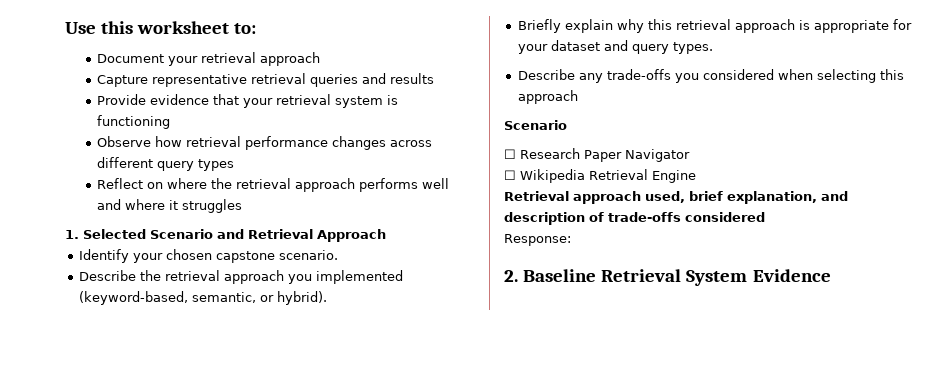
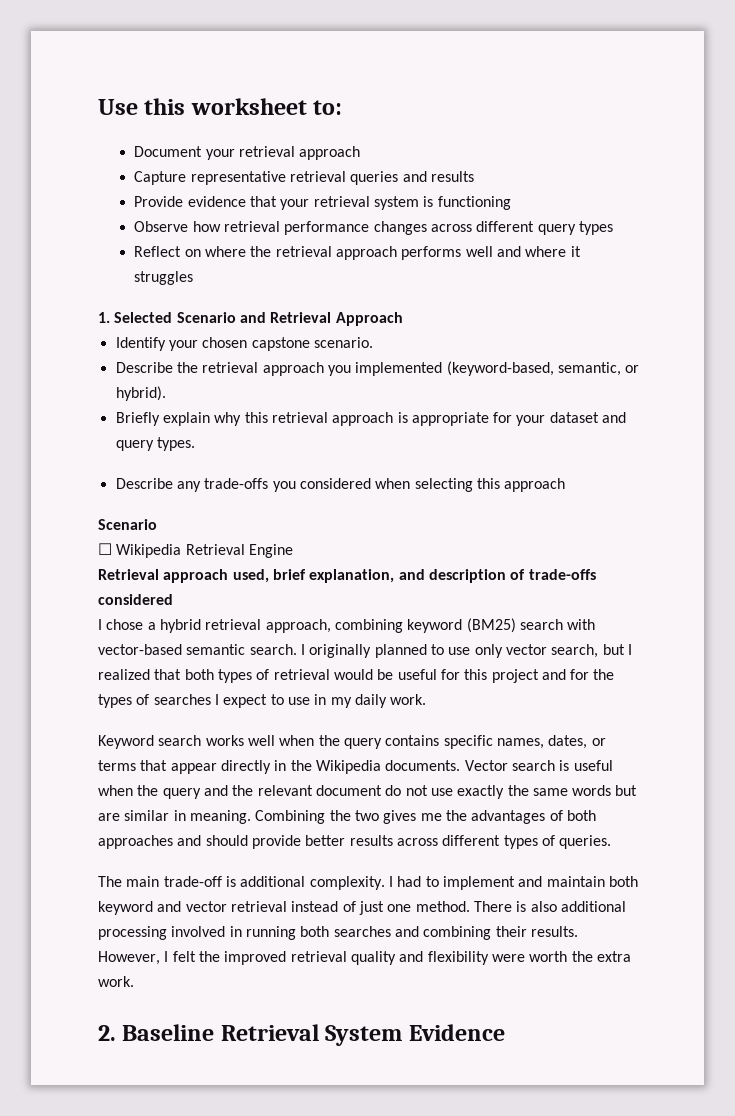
[504,148,690,162] // ☐ Research Paper Navigator -> (157, 524) none
[504,234,571,246] Response: -> [98,618,596,633] [98,644,632,658] [98,669,615,683] [98,694,427,708] [98,735,606,749] [98,760,613,774] [98,785,638,799] [98,810,596,824] [98,835,612,849] [98,876,638,890] [98,901,626,915] [98,926,578,940] [98,951,631,965] [98,976,134,987] I chose a hybrid retrieval approach, combining keyword (BM25) search with vector-based semantic search. I originally planned to use only vector search, but I realized that both types of retrieval would be useful for this project and for the types of searches I expect to use in my daily work. // Keyword search works well when the query contains specific names, dates, or terms that appear directly in the Wikipedia documents. Vector search is useful when the query and the relevant document do not use exactly the same words but are similar in meaning. Combining the two gives me the advantages of both approaches and should provide better results across different types of queries. // The main trade-off is additional complexity. I had to implement and maintain both keyword and vector retrieval instead of just one method. There is also additional processing involved in running both searches and combining their results. However, I felt the improved retrieval quality and flexibility were worth the extra work.

